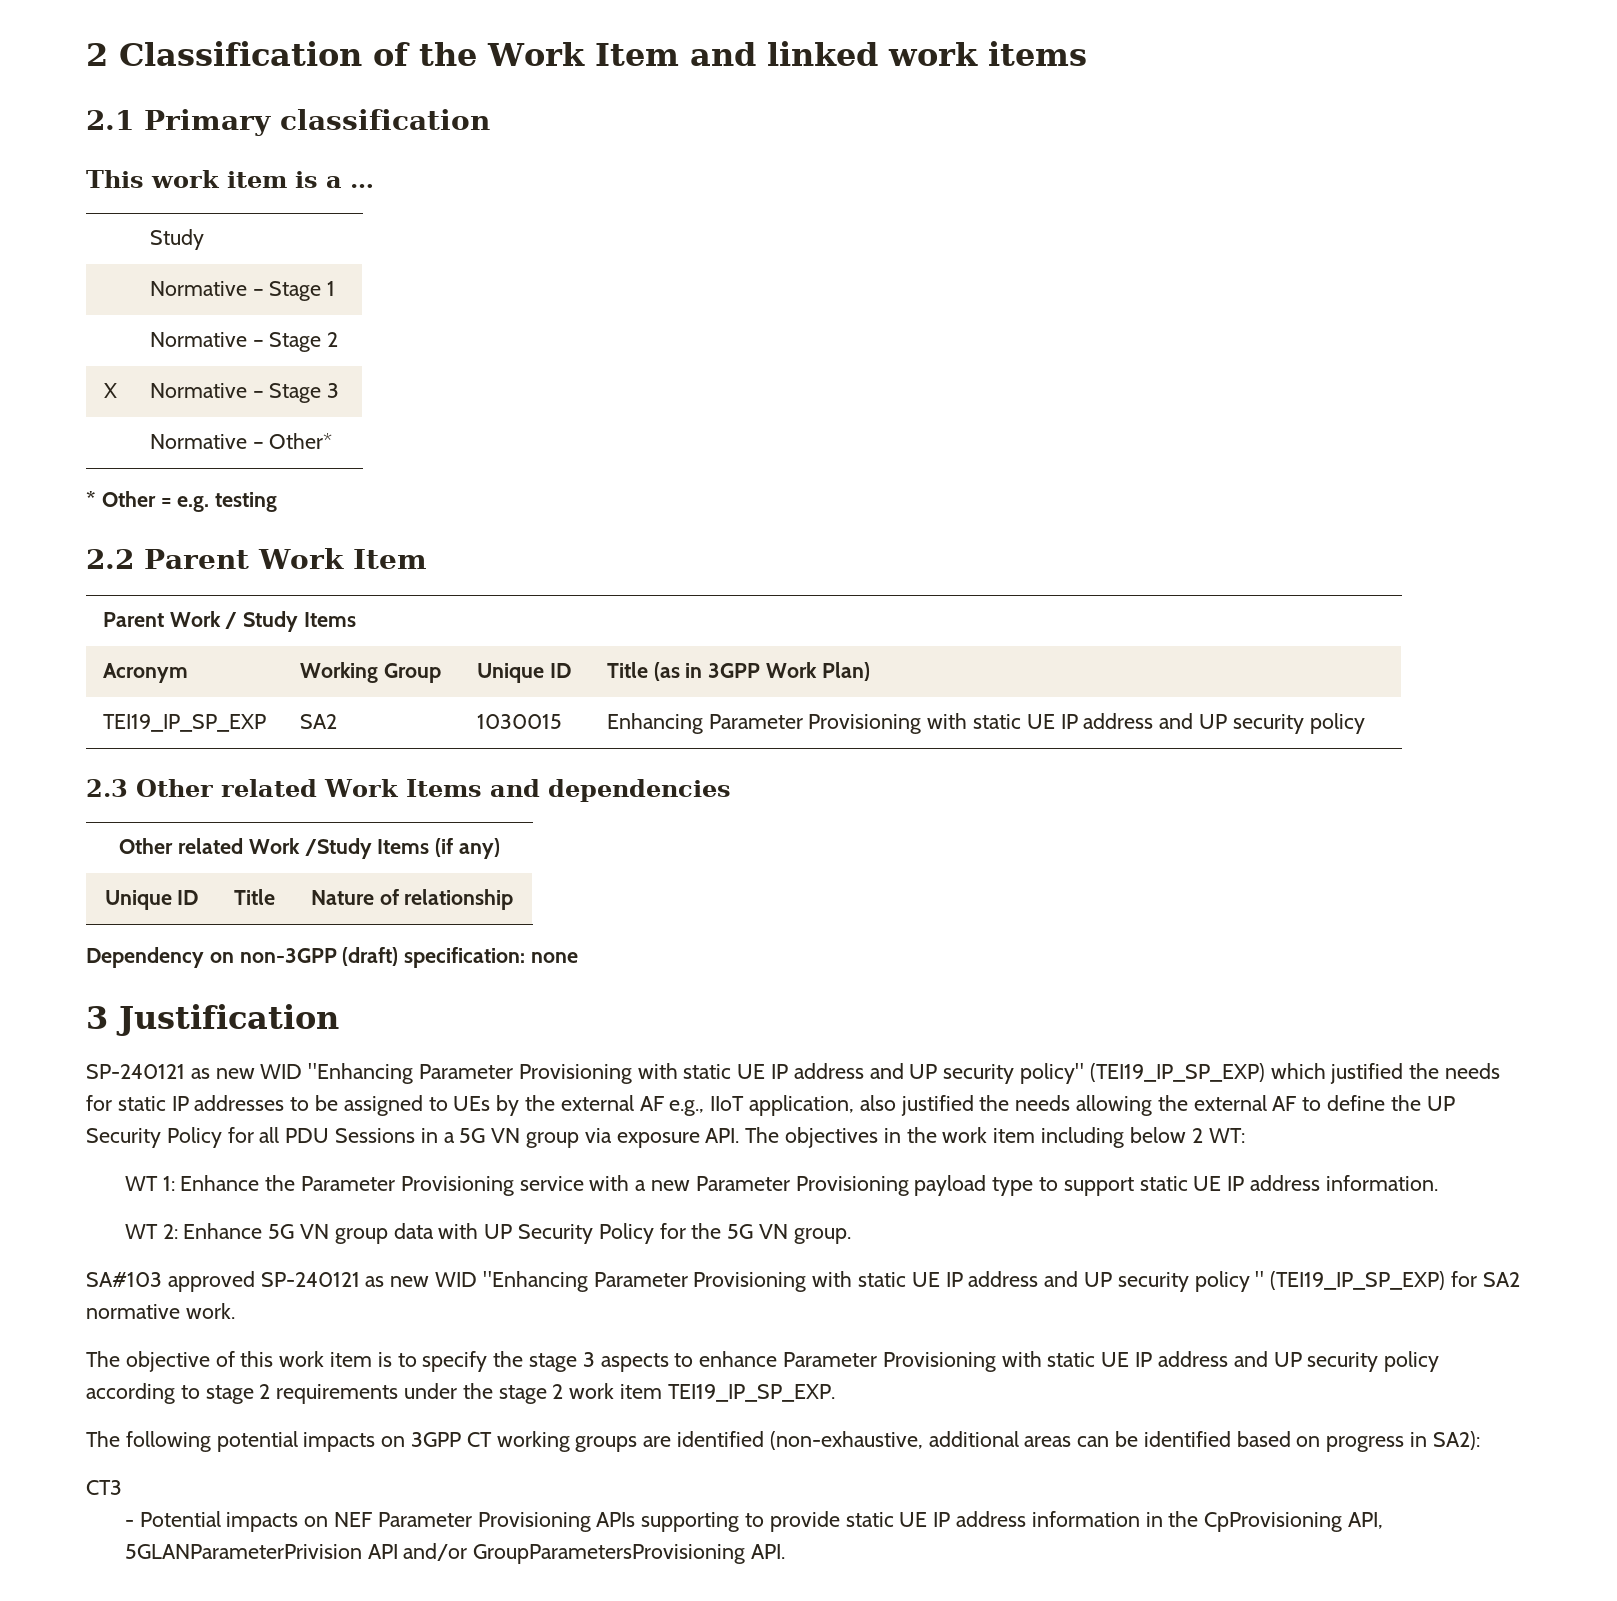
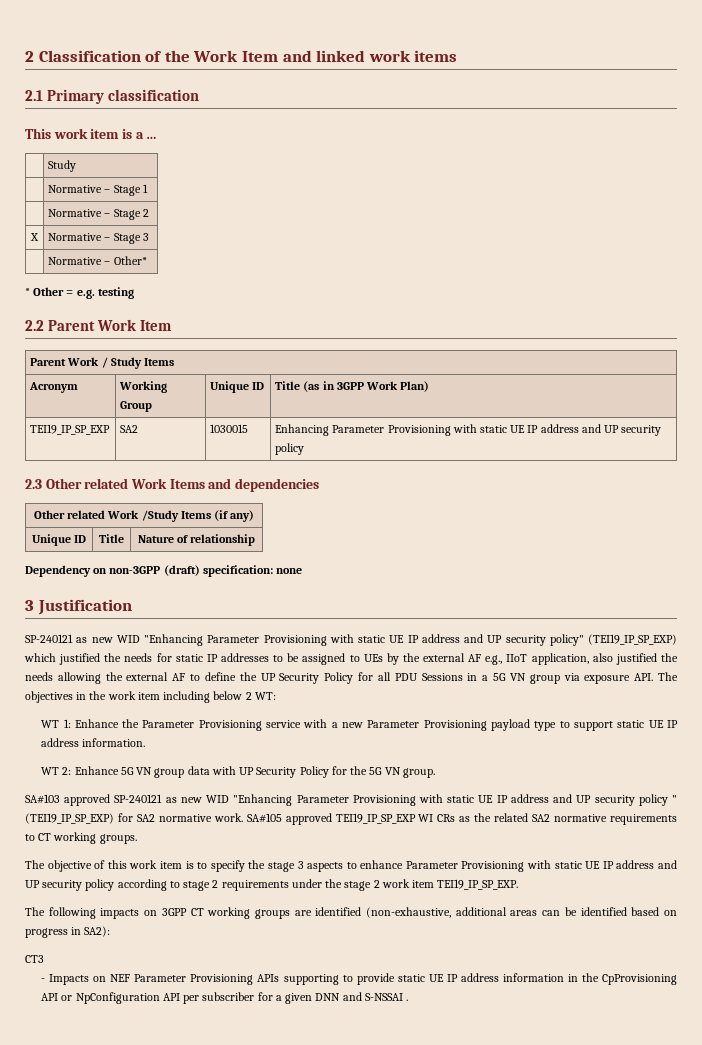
(235, 1311) none -> [246,813,677,825] [25,832,137,844] SA#105 approved TEI19_IP_SP_EXP WI CRs as the related SA2 normative requirements to CT working groups.
[216,1431,298,1452] potential -> (96, 913) none
[139,1511,299,1532] Potential impacts -> [49,974,90,985] Impacts
[1348,1512,1384,1529] [124,1543,785,1564] API, 5GLANParameterPrivision API and/or GroupParametersProvisioning API. -> [41,992,409,1004] API or NpConfiguration API per subscriber for a given DNN and S-NSSAI .

